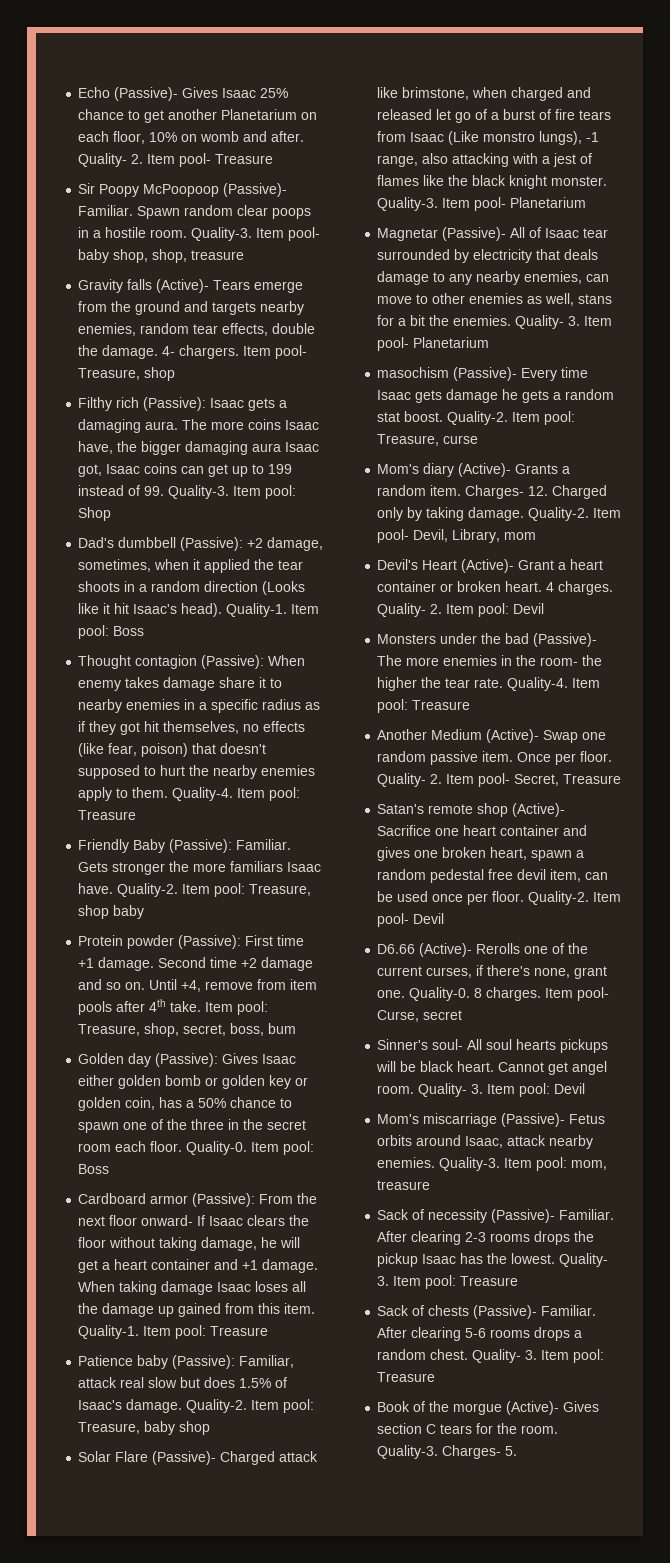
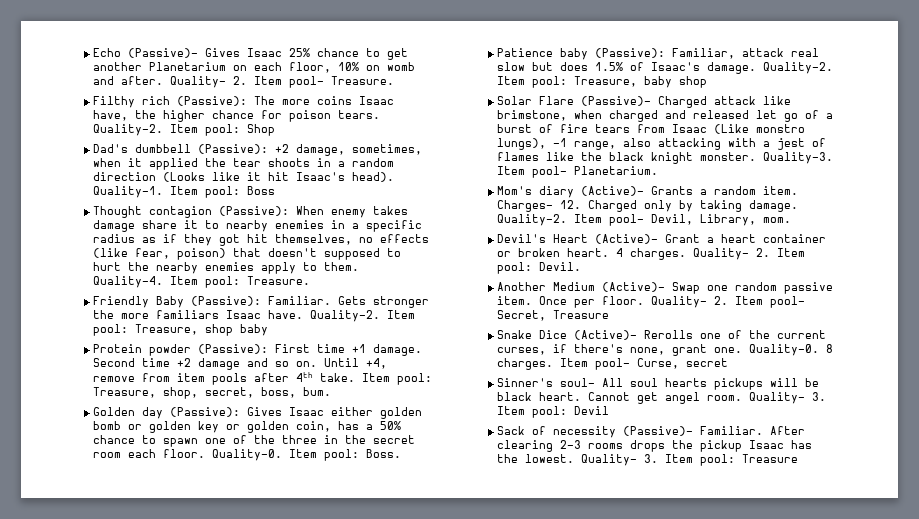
[215,154,274,164] [78,183,288,197] [78,205,312,219] [78,227,321,241] [78,249,245,263] [78,279,304,293] [78,301,305,315] [78,323,316,336] [78,345,308,359] [78,367,176,381] [78,397,288,411] [78,419,179,433] Treasure // Sir Poopy McPoopoop (Passive)- Familiar. Spawn random clear poops in a hostile room. Quality-3. Item pool- baby shop, shop, treasure // Gravity falls (Active)- Tears emerge from the ground and targets nearby enemies, random tear effects, double the damage. 4- chargers. Item pool- Treasure, shop // Filthy rich (Passive): Isaac gets a damaging aura. -> [331,76,395,85] [93,96,248,108] Treasure. // Filthy rich (Passive):
[141,441,320,455] [78,463,293,477] [78,485,230,499] bigger damaging aura Isaac got, Isaac coins can get up to 199 instead of 99. Quality-3. -> [163,110,381,122] [93,124,164,136] higher chance for poison tears. Quality-2.
[78,810,137,820] Treasure -> [247,276,311,285] Treasure.
[268,1023,297,1034] bum -> [303,387,332,396] bum.
[78,1164,110,1174] [78,1193,318,1207] [78,1215,310,1226] [78,1237,301,1251] [78,1259,319,1273] [78,1281,307,1295] [78,1303,316,1317] [78,1325,269,1339] Boss // Cardboard armor (Passive): From the next floor onward- If Isaac clears the floor without taking damage, he will get a heart container and +1 damage. When taking damage Isaac loses all the damage up gained from this item. Quality-1. Item pool: Treasure -> [366,449,402,458] Boss.
[510,197,587,208] [377,227,609,241] [377,249,599,263] [377,271,610,285] [377,293,613,306] [377,315,613,329] [377,337,490,351] [377,367,589,381] [377,389,615,403] [377,411,576,425] [377,434,479,446] Planetarium // Magnetar (Passive)- All of Isaac tear surrounded by electricity that deals damage to any nearby enemies, can move to other enemies as well, stans for a bit the enemies. Quality- 3. Item pool- Planetarium // masochism (Passive)- Every time Isaac gets damage he gets a random stat boost. Quality-2. Item pool: Treasure, curse -> [574,166,659,175] Planetarium.
[504,532,537,540] mom -> [763,217,792,223] mom.
[513,603,545,614] [377,633,598,647] [377,655,603,666] [377,677,601,691] [377,699,471,713] Devil // Monsters under the bad (Passive)- The more enemies in the room- the higher the tear rate. Quality-4. Item pool: Treasure -> [539,262,582,271] Devil.
[377,803,566,817] [377,825,588,836] [377,847,585,861] [377,869,609,883] [377,891,622,905] [377,913,445,927] [377,944,416,954] Satan's remote shop (Active)- Sacrifice one heart container and gives one broken heart, spawn a random pedestal free devil item, can be used once per floor. Quality-2. Item pool- Devil // D6.66 -> [497,330,568,339] Snake Dice
[377,1113,606,1127] [377,1135,594,1149] [377,1157,608,1171] [377,1180,431,1190] // Mom's miscarriage (Passive)- Fetus orbits around Isaac, attack nearby enemies. Quality-3. Item pool: mom, treasure -> (610, 410) none
[377,1305,597,1319] [377,1327,583,1341] [377,1349,605,1363] [377,1372,436,1382] [377,1401,600,1415] [377,1423,559,1434] [377,1445,518,1459] // Sack of chests (Passive)- Familiar. After clearing 5-6 rooms drops a random chest. Quality- 3. Item pool: Treasure // Book of the morgue (Active)- Gives section C tears for the room. Quality-3. Charges- 5. -> (799, 458) none

